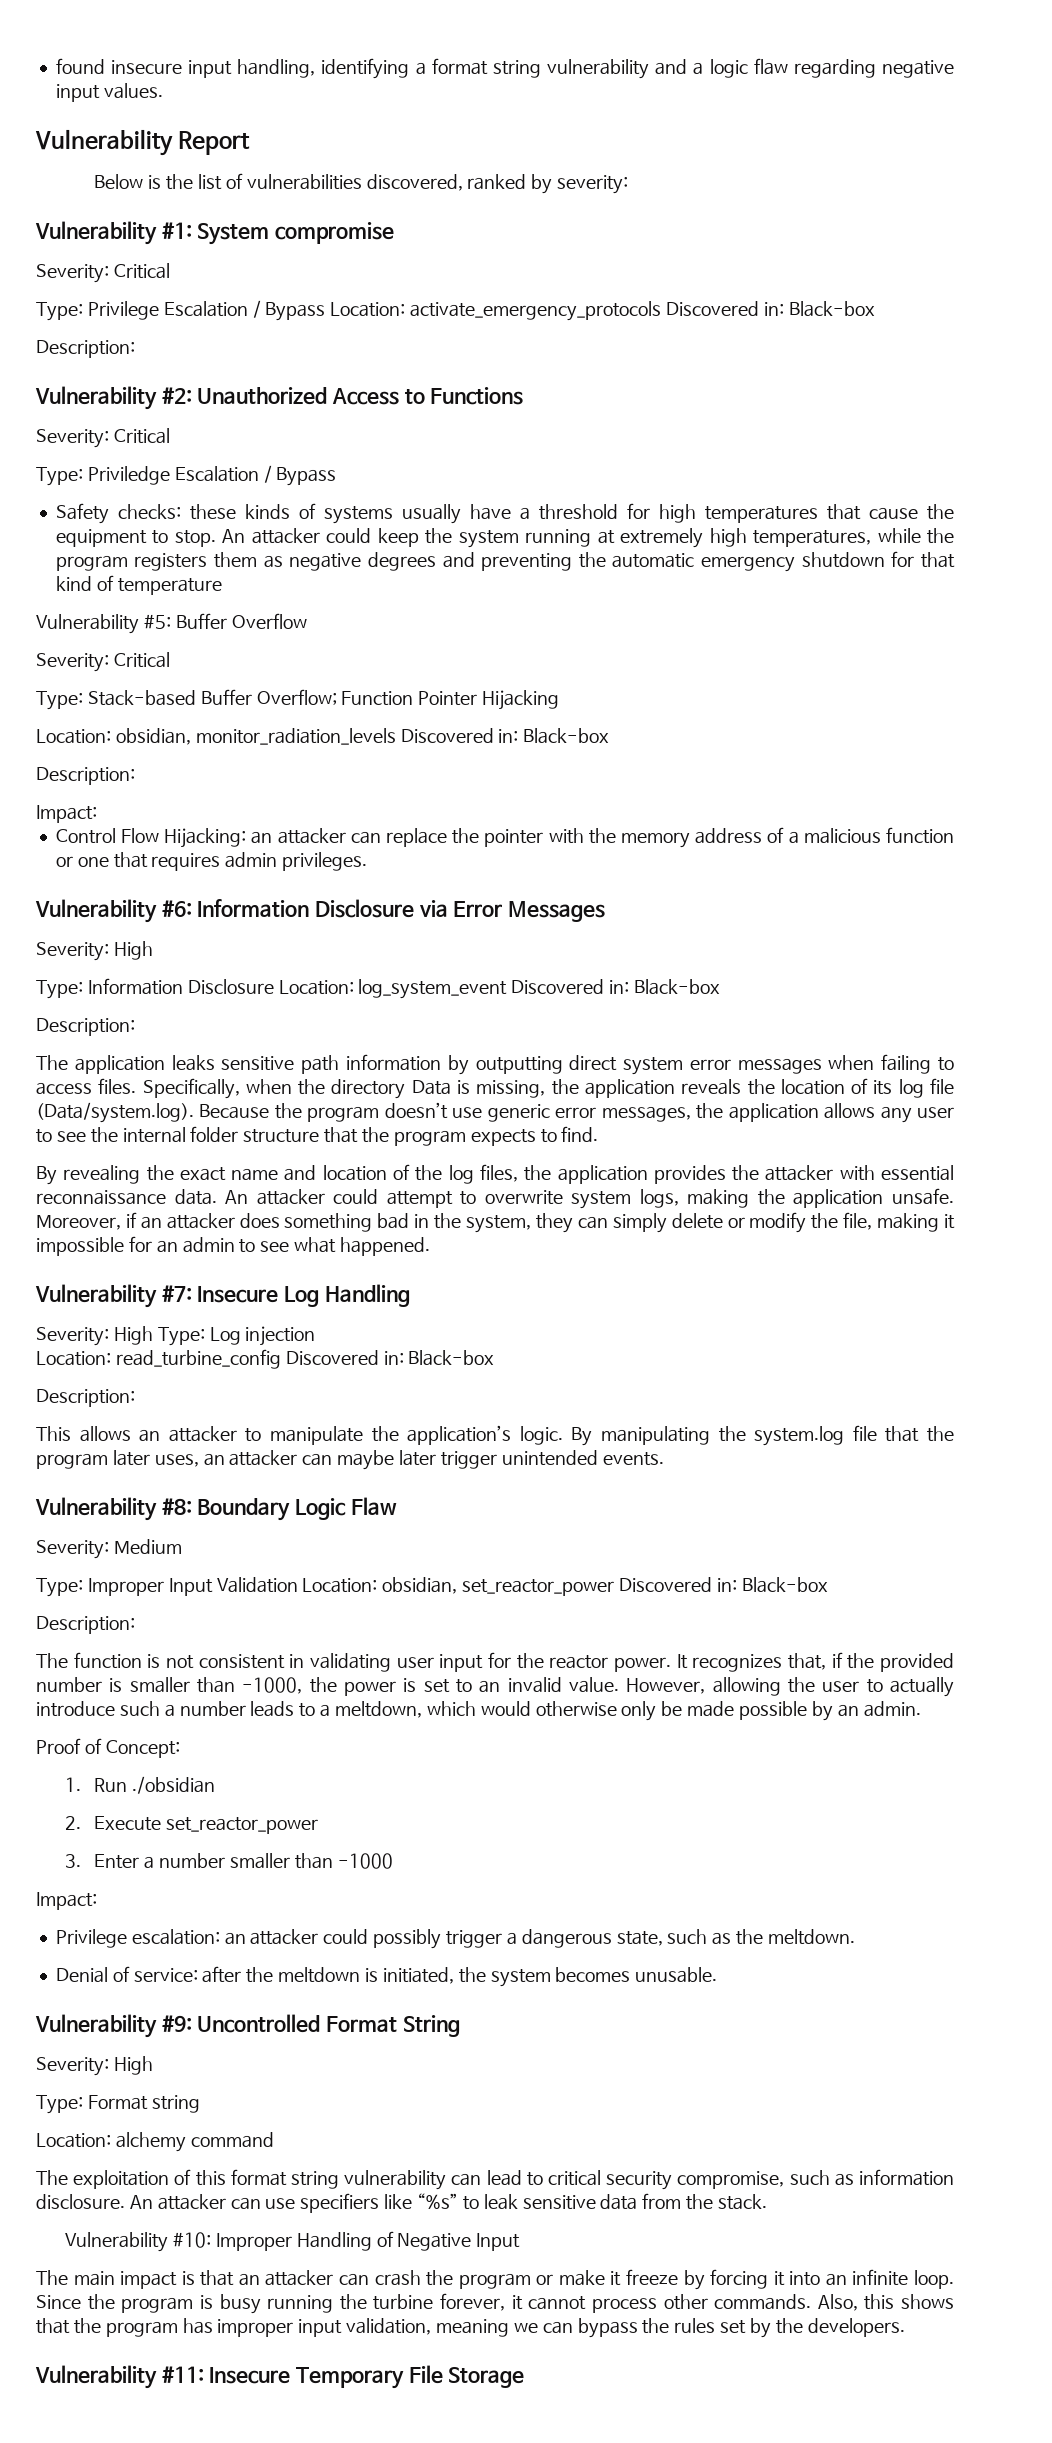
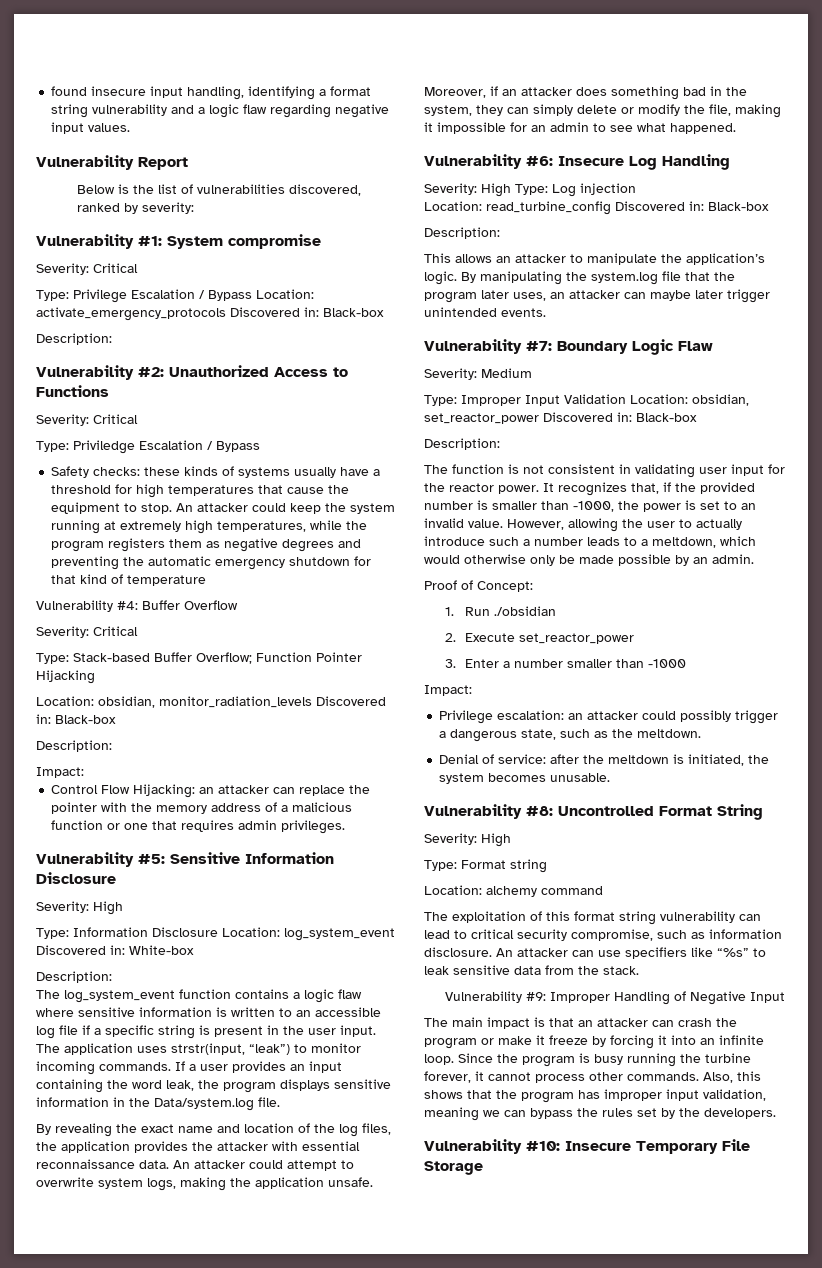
[143,614,171,629] #5: -> [117,601,138,610] #4:
[161,899,605,922] #6: Information Disclosure via Error Messages -> [138,852,334,864] [36,872,116,884] #5: Sensitive Information Disclosure
[633,979,720,995] [36,1018,135,1036] [36,1054,955,1075] [36,1078,954,1099] [36,1102,954,1123] [36,1126,599,1146] Black-box // Description: // The application leaks sensitive path information by outputting direct system error messages when failing to access files. Specifically, when the directory Data is missing, the application reveals the location of its log file (Data/system.log). Because the program doesn’t use generic error messages, the application allows any user to see the internal folder structure that the program expects to find. -> [129,945,194,955] [36,971,112,983] [36,989,362,1003] [36,1007,381,1017] [36,1025,376,1039] [36,1043,361,1055] [36,1061,342,1075] [36,1079,391,1093] [36,1097,280,1111] White-box // Description: // The log_system_event function contains a logic flaw where sensitive information is written to an accessible log file if a specific string is present in the user input. The application uses strstr(input, “leak”) to monitor incoming commands. If a user provides an input containing the word leak, the program displays sensitive information in the Data/system.log file.
[161,1285,192,1302] #7: -> [526,156,553,166] #6:
[161,1498,192,1515] #8: -> [526,341,552,351] #7:
[161,2015,192,2032] #9: -> [526,806,553,816] #8:
[173,2232,212,2248] #10: -> [525,992,546,1001] #9:
[161,2366,204,2383] #11: -> [526,1141,560,1151] #10:

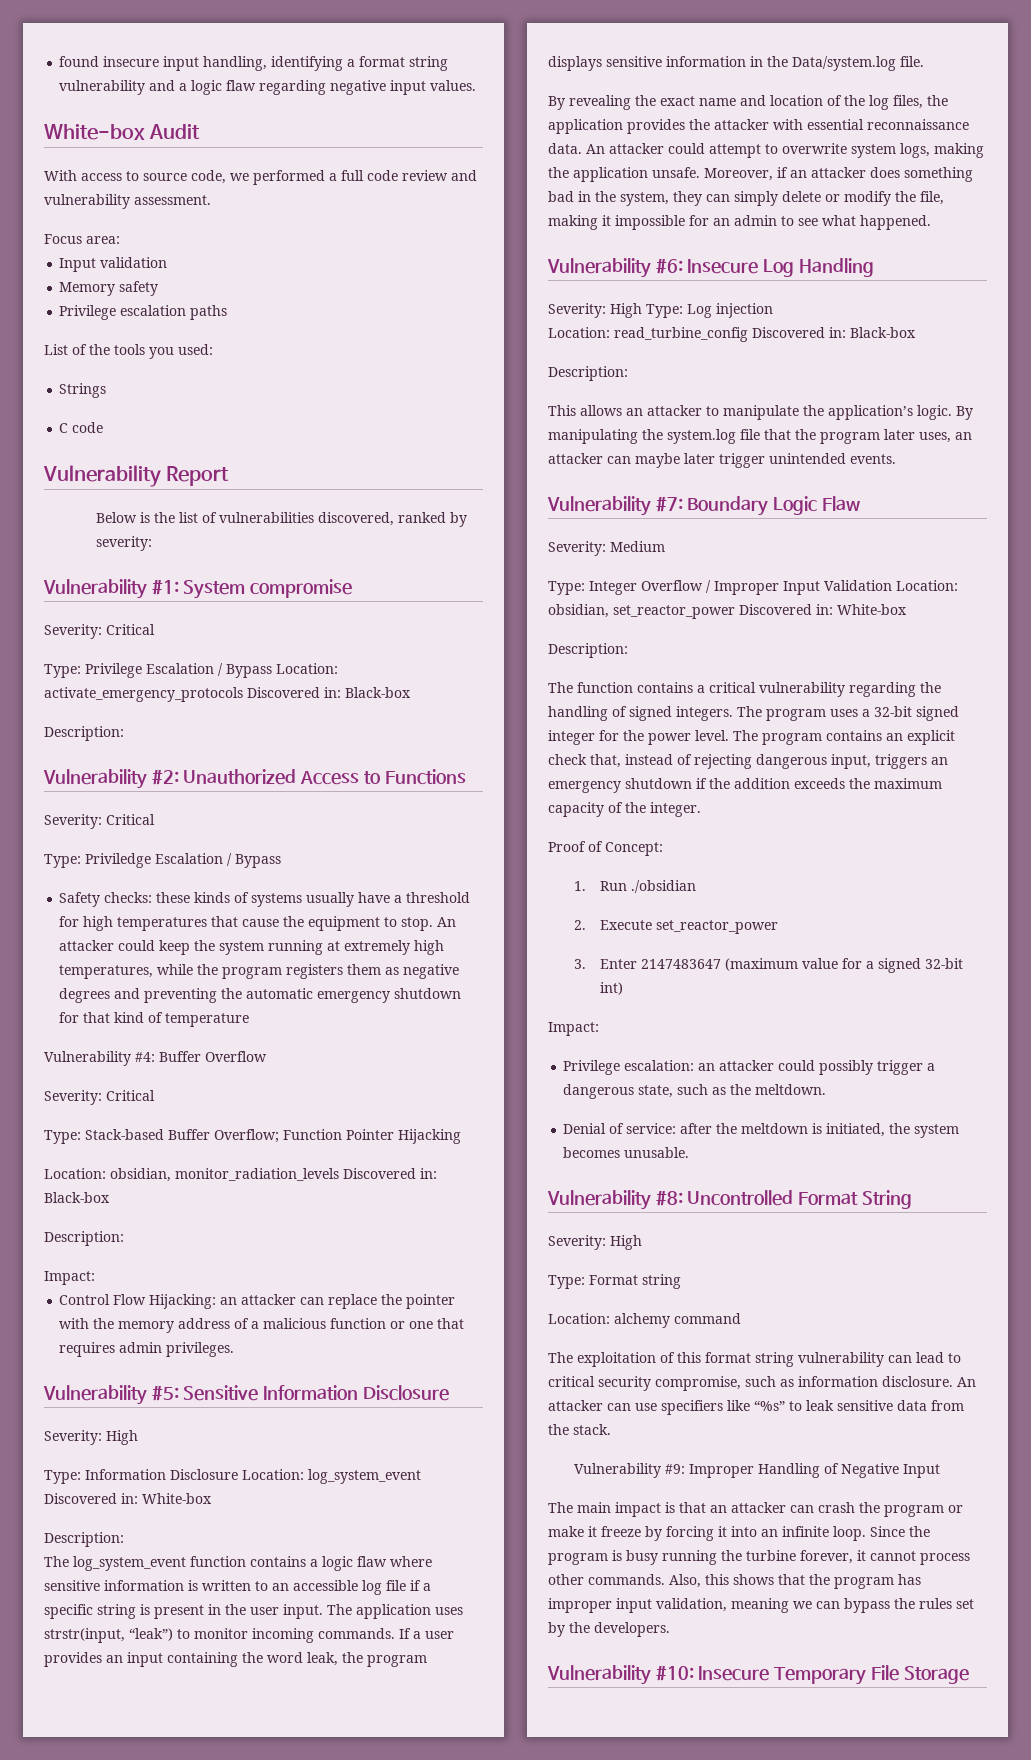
(131, 127) none -> [44,124,201,140] [44,170,477,185] [44,194,211,209] [44,234,120,244] [59,257,168,272] [59,281,159,296] [59,305,228,320] [44,344,213,359] [59,383,107,398] [59,422,104,433] // White-box Audit // With access to source code, we performed a full code review and vulnerability assessment. // Focus area: // Input validation // Memory safety // Privilege escalation paths // List of the tools you used: // Strings // C code
(457, 400) none -> [589,580,711,595] Integer Overflow /
[636,413,697,422] Black-box -> [837,604,907,615] White-box
[508,464,785,478] [424,482,755,496] [424,500,756,512] [424,518,742,532] [424,536,756,548] [424,554,754,566] is not consistent in validating user input for the reactor power. It recognizes that, if the provided number is smaller than -1000, the power is set to an invalid value. However, allowing the user to actually introduce such a number leads to a meltdown, which would otherwise only be made possible by an admin. -> [637,682,941,697] [548,706,959,721] [548,730,955,745] [548,754,948,769] [548,778,942,793] [548,802,701,817] contains a critical vulnerability regarding the handling of signed integers. The program uses a 32-bit signed integer for the power level. The program contains an explicit check that, instead of rejecting dangerous input, triggers an emergency shutdown if the addition exceeds the maximum capacity of the integer.
[503,659,687,668] a number smaller than -1000 -> [641,958,964,973] [600,982,624,995] 2147483647 (maximum value for a signed 32-bit int)

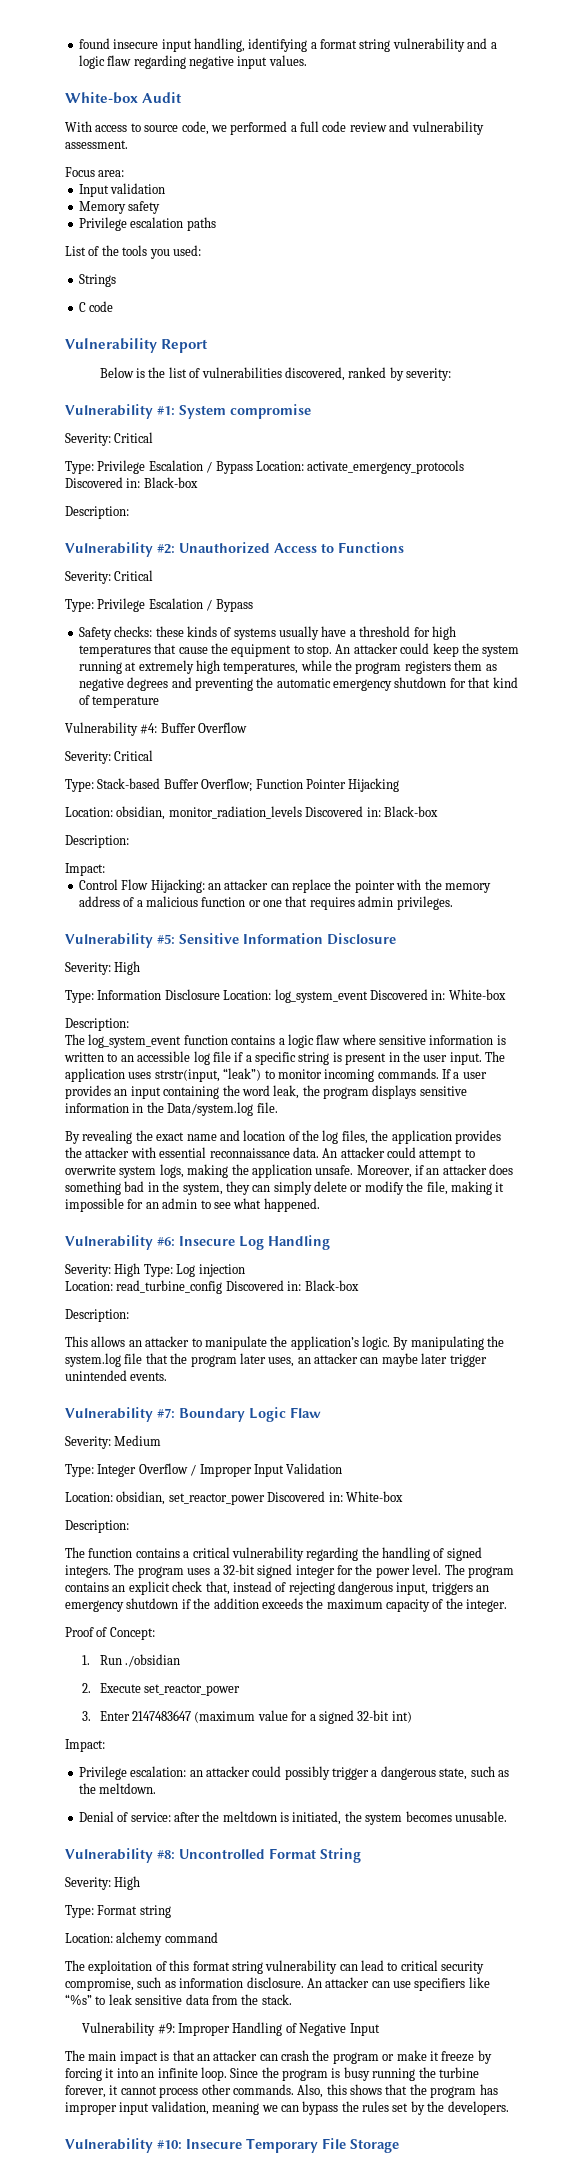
[85,853,151,868] Priviledge -> [97,598,146,612] Privilege
(892, 585) none -> (343, 1468) //

